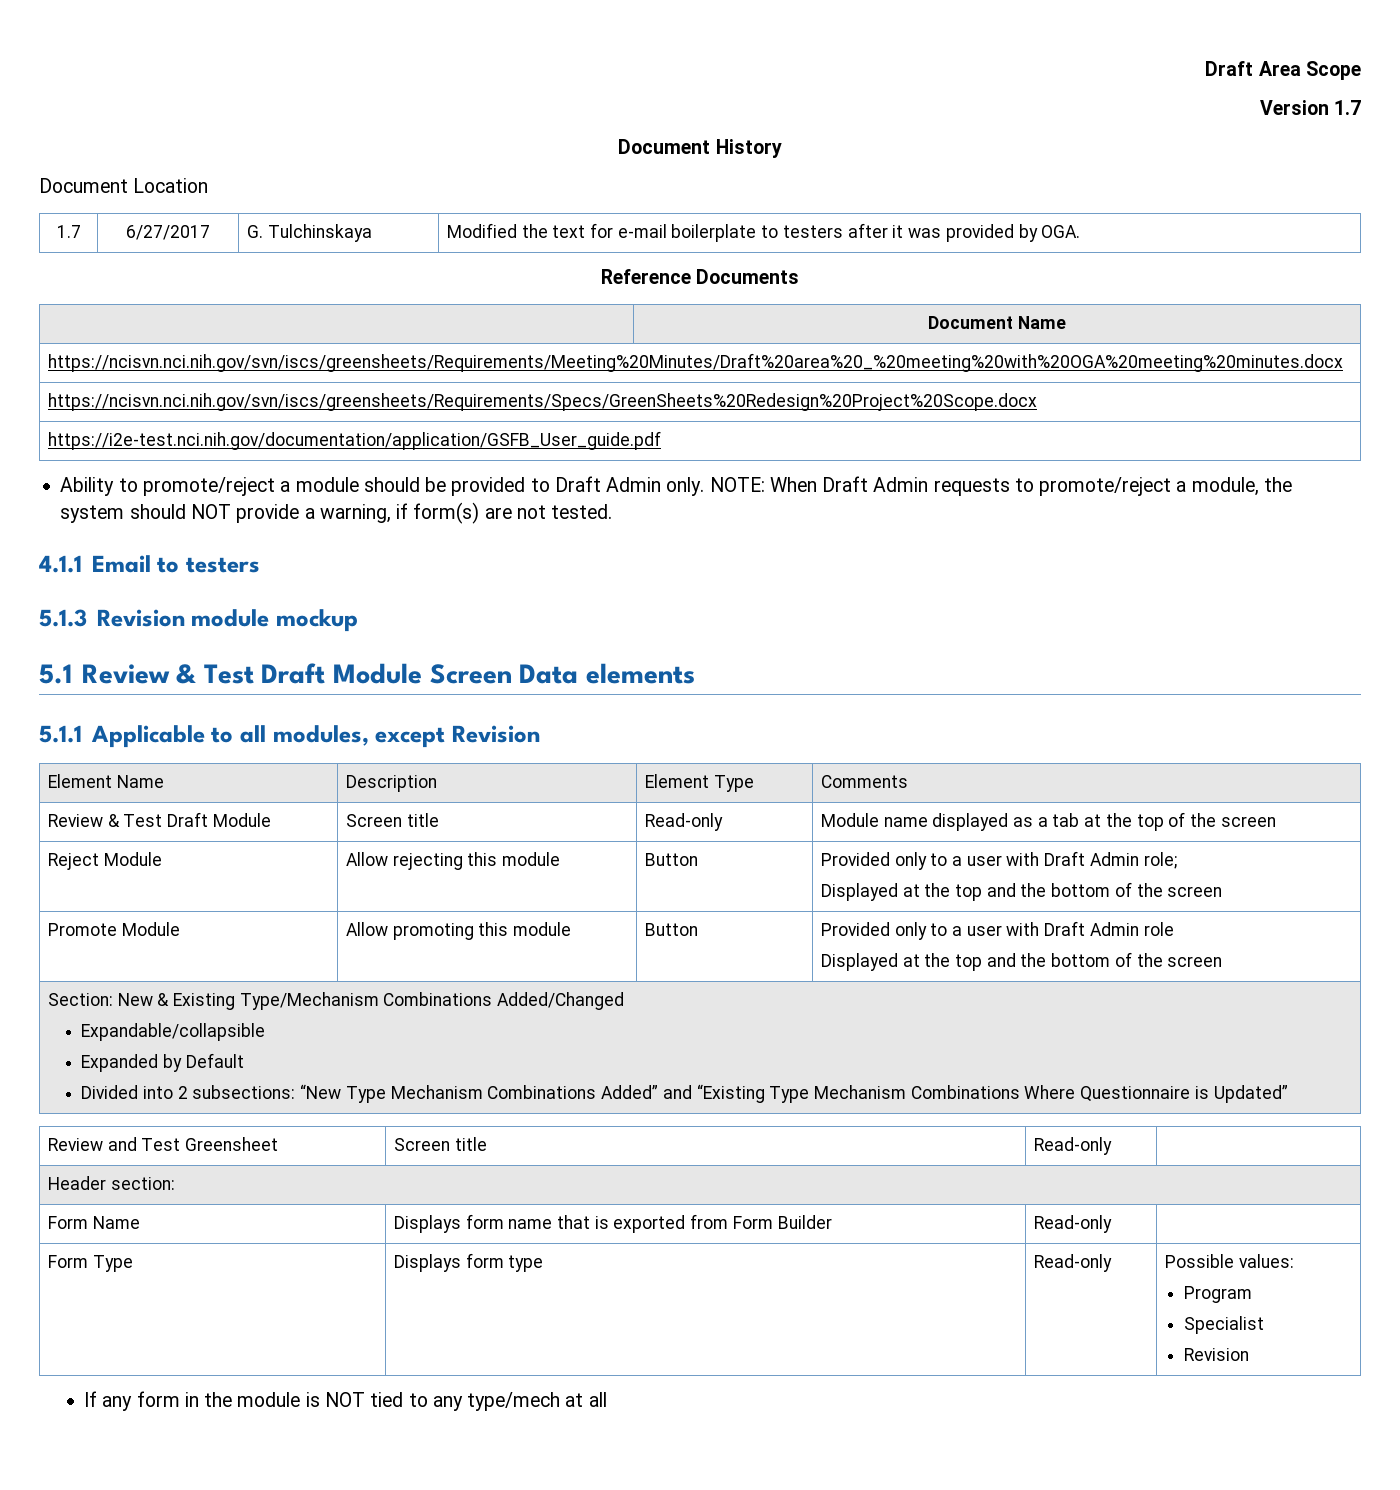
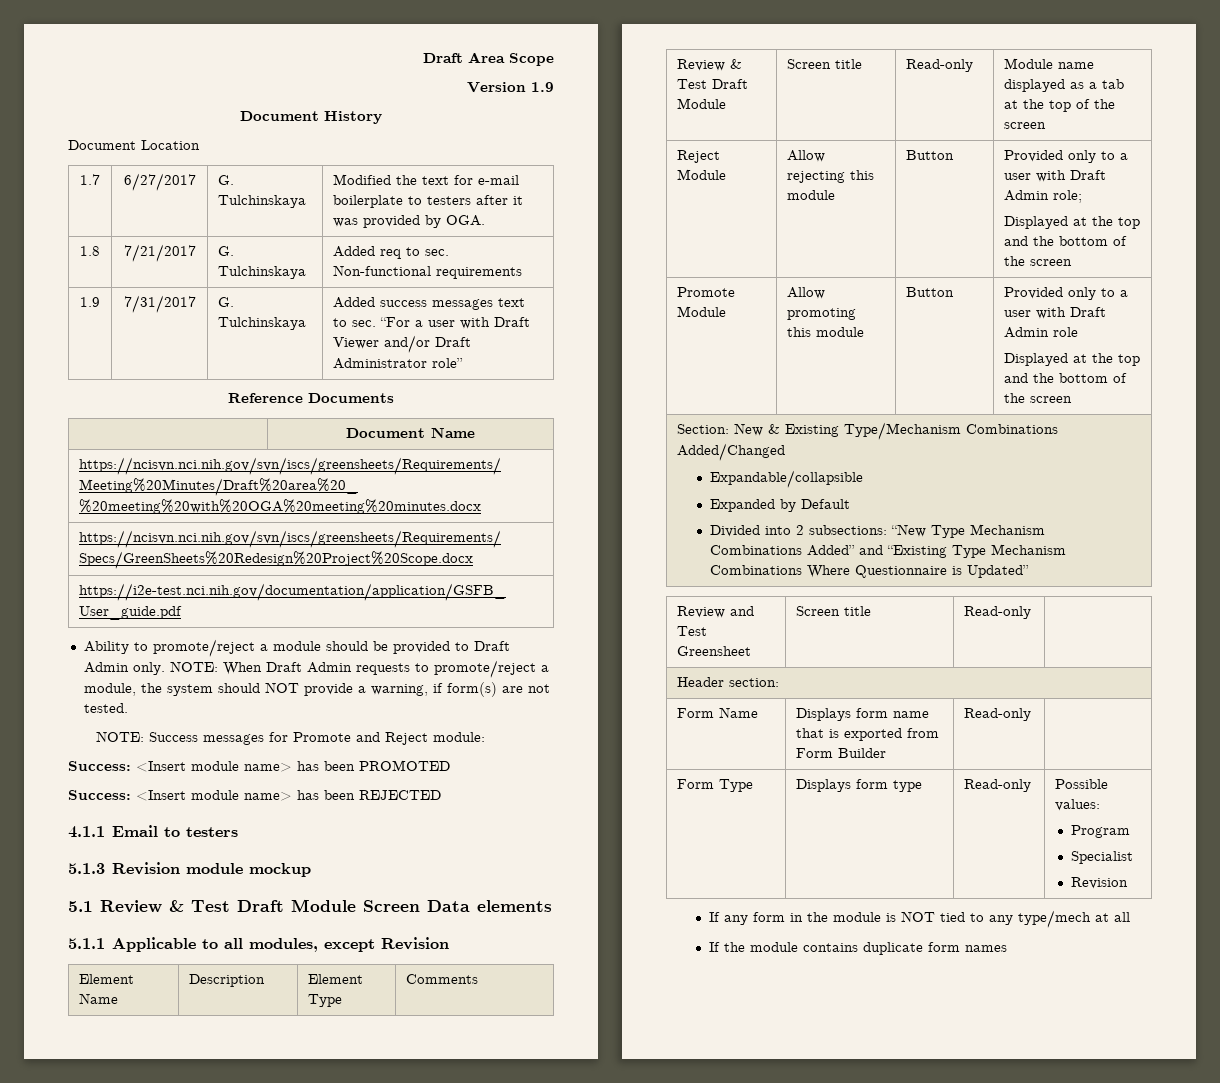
[1334,100,1361,115] 1.7 -> [531,82,554,92] 1.9
(1081, 231) none -> [80,246,100,256] [123,244,196,262] [218,246,235,256] [218,266,307,279] [333,246,450,259] [333,265,523,279] [80,297,100,307] [123,295,196,313] [218,297,235,307] [218,317,307,330] [333,297,526,310] [333,317,531,329] [333,335,472,353] [333,358,464,369] // 1.8 | 7/21/2017 | G. Tulchinskaya | Added req to sec. Non-functional requirements // 1.9 | 7/31/2017 | G. Tulchinskaya | Added success messages text to sec. “For a user with Draft Viewer and/or Draft Administrator role”
(613, 511) none -> [95,731,485,745] [68,760,450,772] [68,790,441,801] // NOTE: Success messages for Promote and Reject module: // Success: <Insert module name> has been PROMOTED // Success: <Insert module name> has been REJECTED
(607, 1399) none -> [709,942,1008,955] // If the module contains duplicate form names

